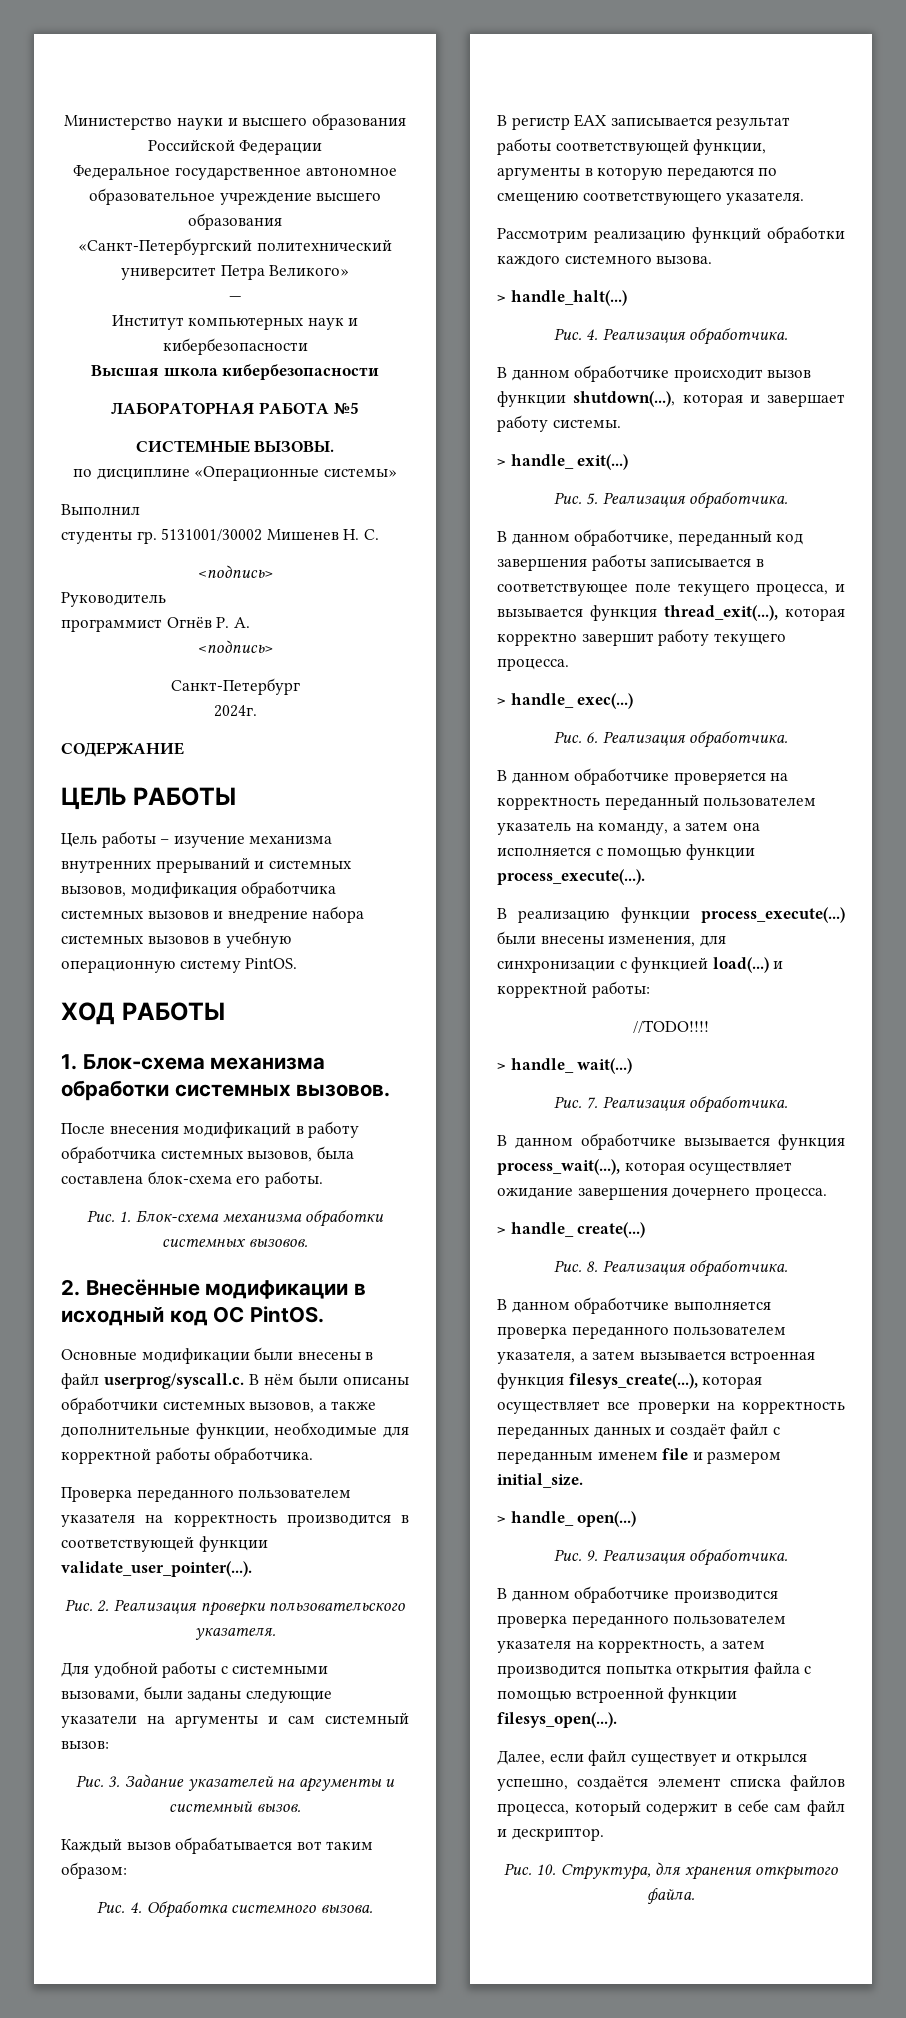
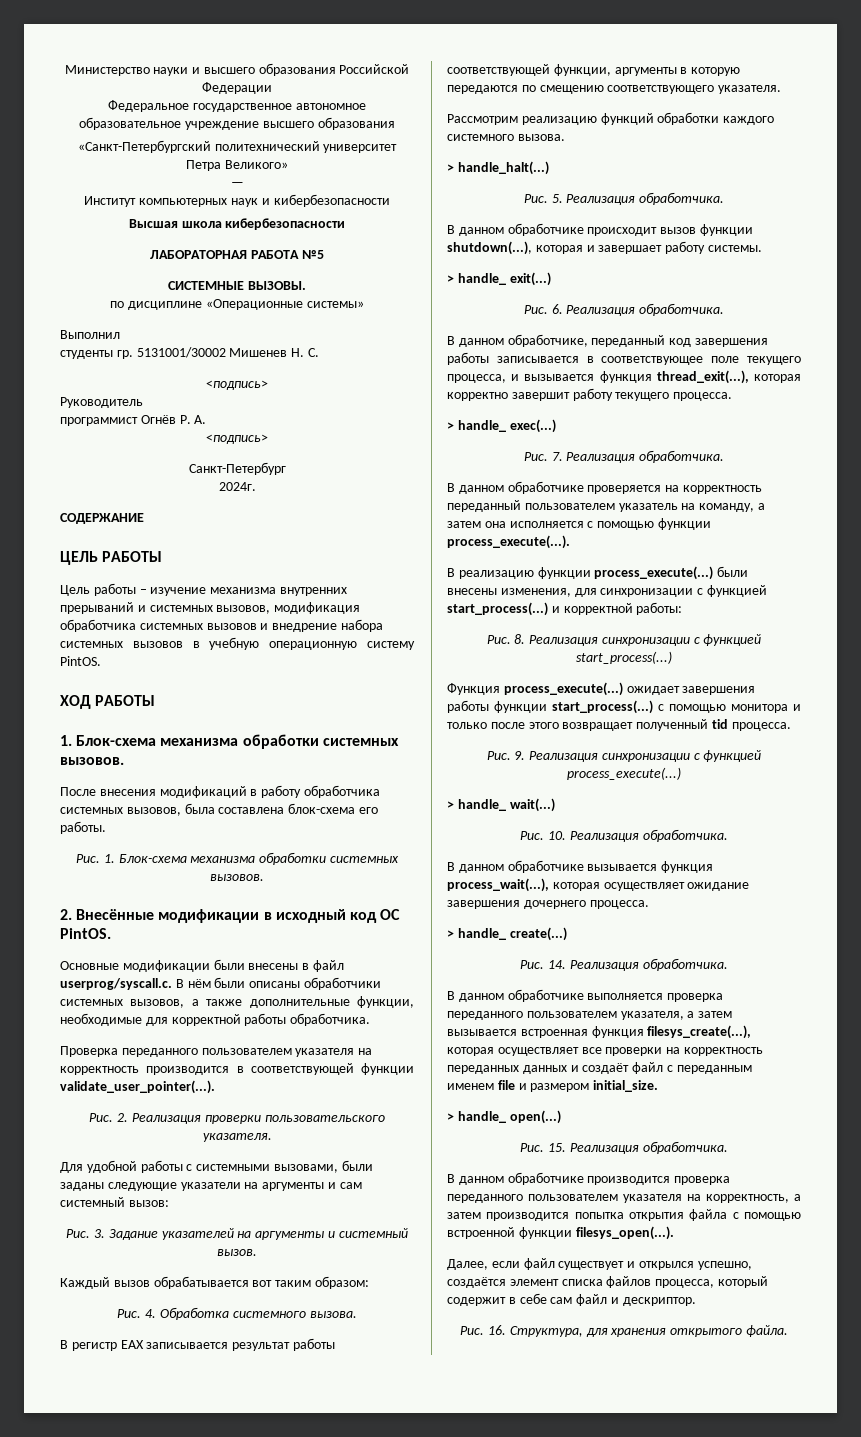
[586,329,599,340] 4. -> [551,194,563,203] 5.
[586,493,599,505] 5. -> [551,304,563,314] 6.
[586,732,599,743] 6. -> [551,452,563,461] 7.
[712,957,769,973] load(...) -> [447,602,548,616] start_process(...)
[633,1020,709,1033] //TODO!!!! -> [486,634,762,646] [576,651,672,664] [447,682,756,696] [447,700,801,714] [447,719,791,731] [486,750,762,762] [567,767,681,780] Рис. 8. Реализация синхронизации с функцией start_process(...) // Функция process_execute(...) ожидает завершения работы функции start_process(...) с помощью монитора и только после этого возвращает полученный tid процесса. // Рис. 9. Реализация синхронизации с функцией process_execute(...)
[586,1097,599,1109] 7. -> [548,831,567,840] 10.
[586,1261,599,1272] 8. -> [548,960,567,969] 14.
[586,1550,599,1561] 9. -> [548,1143,567,1152] 15.
[536,1864,557,1875] 10. -> [487,1325,506,1335] 16.

